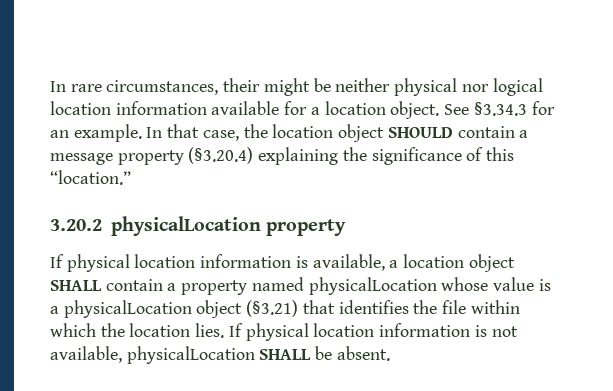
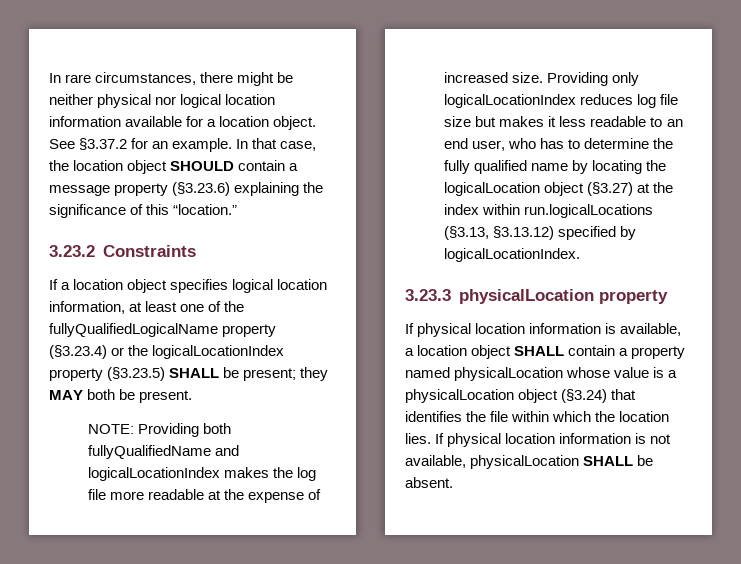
[223,78,261,92] their -> [200,72,234,83] there
[473,102,527,116] §3.34.3 -> [79,138,128,150] §3.37.2
[188,147,254,164] (§3.20.4) -> [172,182,231,196] (§3.23.6)
[50,219,102,231] 3.20.2 -> [49,245,196,257] [49,279,328,293] [49,301,245,314] [49,323,277,337] [49,345,285,359] [49,367,329,381] [49,389,193,403] [88,423,232,437] [88,445,240,459] [88,467,317,481] [88,489,322,503] [444,72,640,86] [444,94,679,108] [444,116,683,127] [444,138,674,151] [444,160,667,174] [444,182,674,196] [444,204,654,218] [444,226,637,240] [444,248,581,262] [405,289,451,301] 3.23.2 Constraints // If a location object specifies logical location information, at least one of the fullyQualifiedLogicalName property (§3.23.4) or the logicalLocationIndex property (§3.23.5) SHALL be present; they MAY both be present. // NOTE: Providing both fullyQualifiedName and logicalLocationIndex makes the log file more readable at the expense of increased size. Providing only logicalLocationIndex reduces log file size but makes it less readable to an end user, who has to determine the fully qualified name by locating the logicalLocation object (§3.27) at the index within run.logicalLocations (§3.13, §3.13.12) specified by logicalLocationIndex. // 3.23.3
[246,300,299,317] (§3.21) -> [561,389,608,403] (§3.24)

